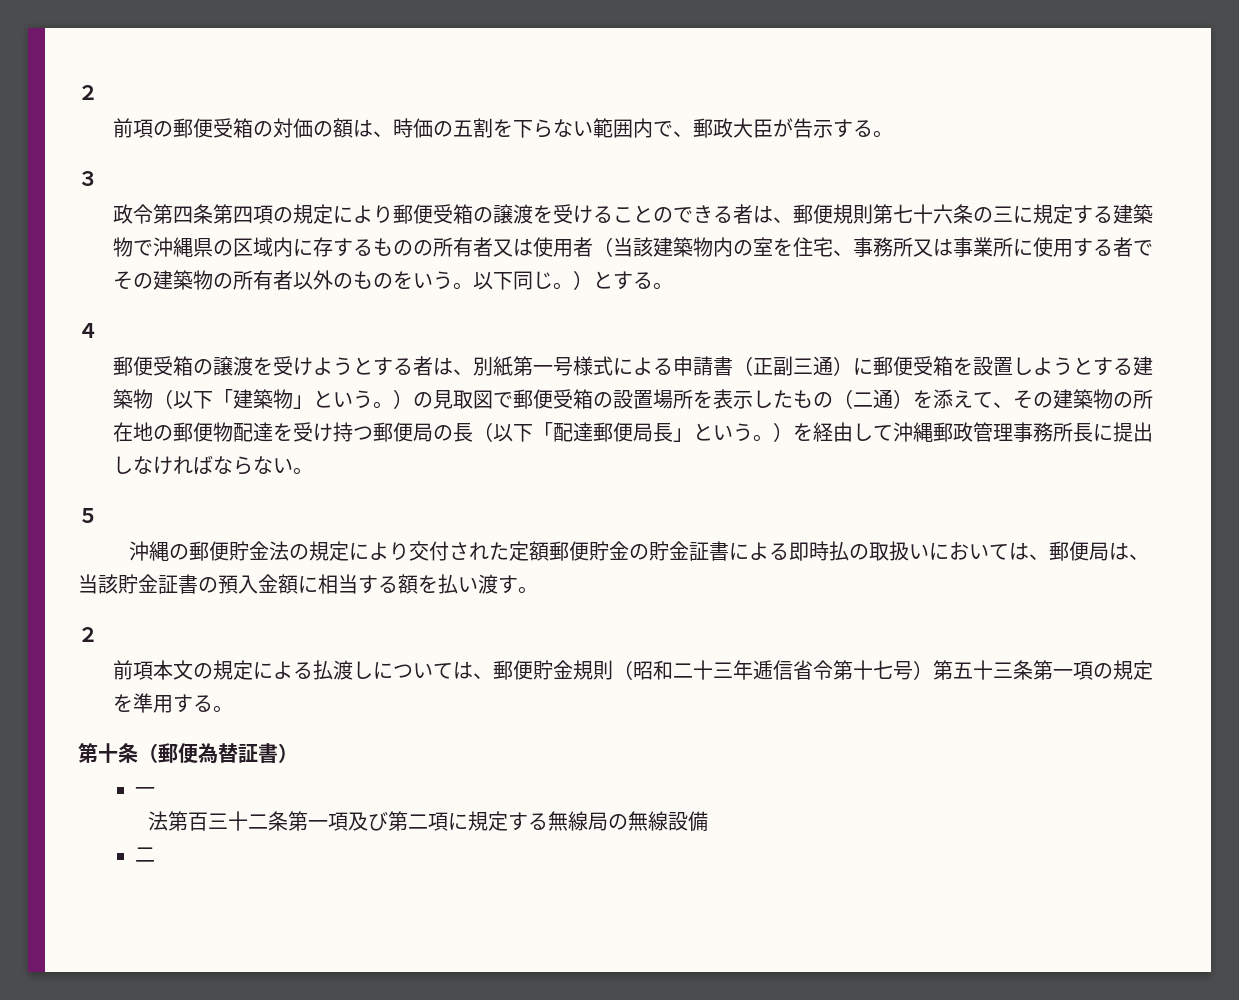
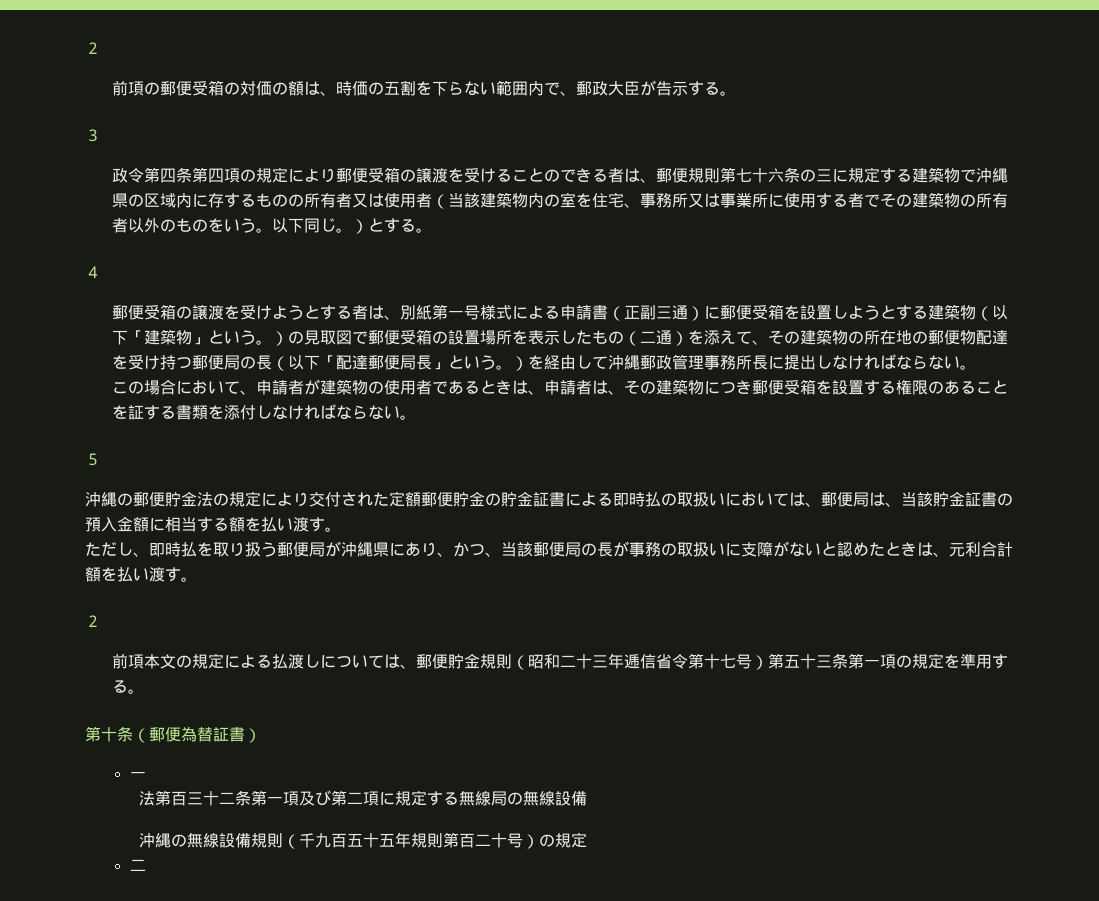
(314, 471) none -> [111,379,1008,395] [111,404,416,420] // この場合において、申請者が建築物の使用者であるときは、申請者は、その建築物につき郵便受箱を設置する権限のあることを証する書類を添付しなければならない。
(538, 590) none -> [85,541,1013,557] [85,567,197,582] // ただし、即時払を取り扱う郵便局が沖縄県にあり、かつ、当該郵便局の長が事務の取扱いに支障がないと認めたときは、元利合計額を払い渡す。
(709, 821) none -> [138,832,587,849] // 沖縄の無線設備規則（千九百五十五年規則第百二十号）の規定

